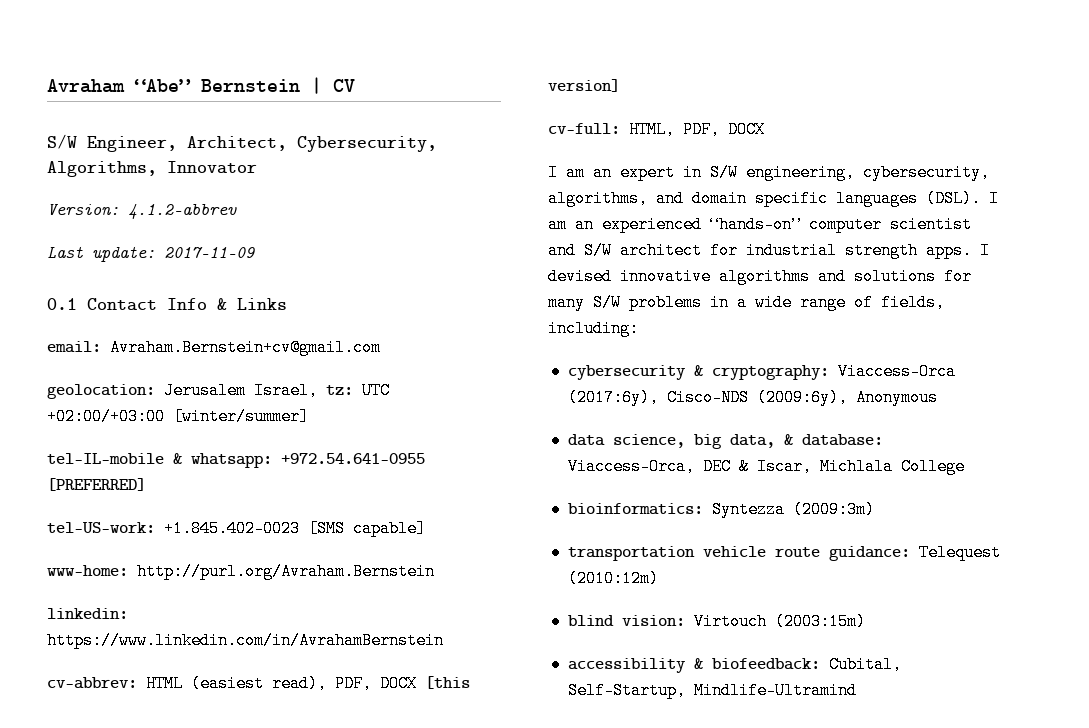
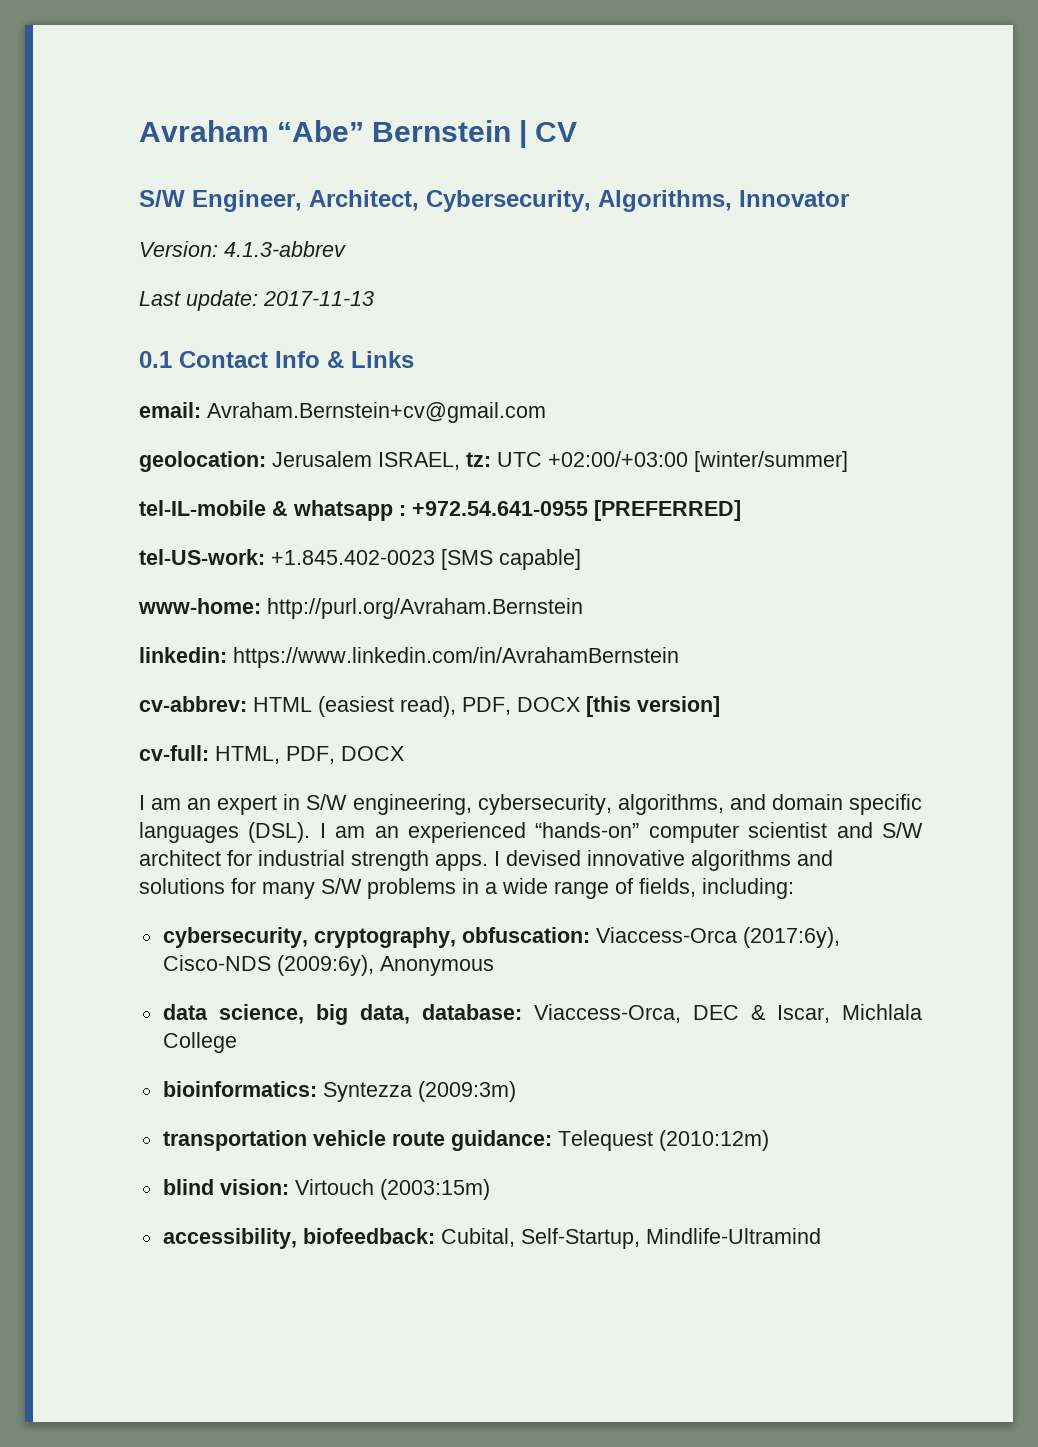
[128,203,237,220] 4.1.2-abbrev -> [224,241,346,257] 4.1.3-abbrev
[164,247,255,258] 2017-11-09 -> [263,291,374,306] 2017-11-13
[254,382,318,399] Israel, -> [378,452,460,470] ISRAEL,
[191,453,272,468] whatsapp: -> [293,500,406,521] whatsapp :
[567,365,829,380] cybersecurity & cryptography: -> [162,927,590,948] cybersecurity, cryptography, obfuscation:
[783,434,793,445] & -> (410, 1014) none
[567,658,703,673] accessibility & -> [162,1228,297,1249] accessibility,

